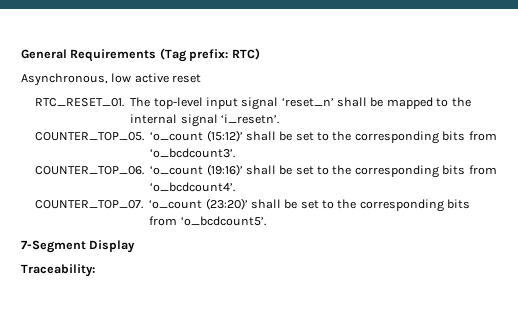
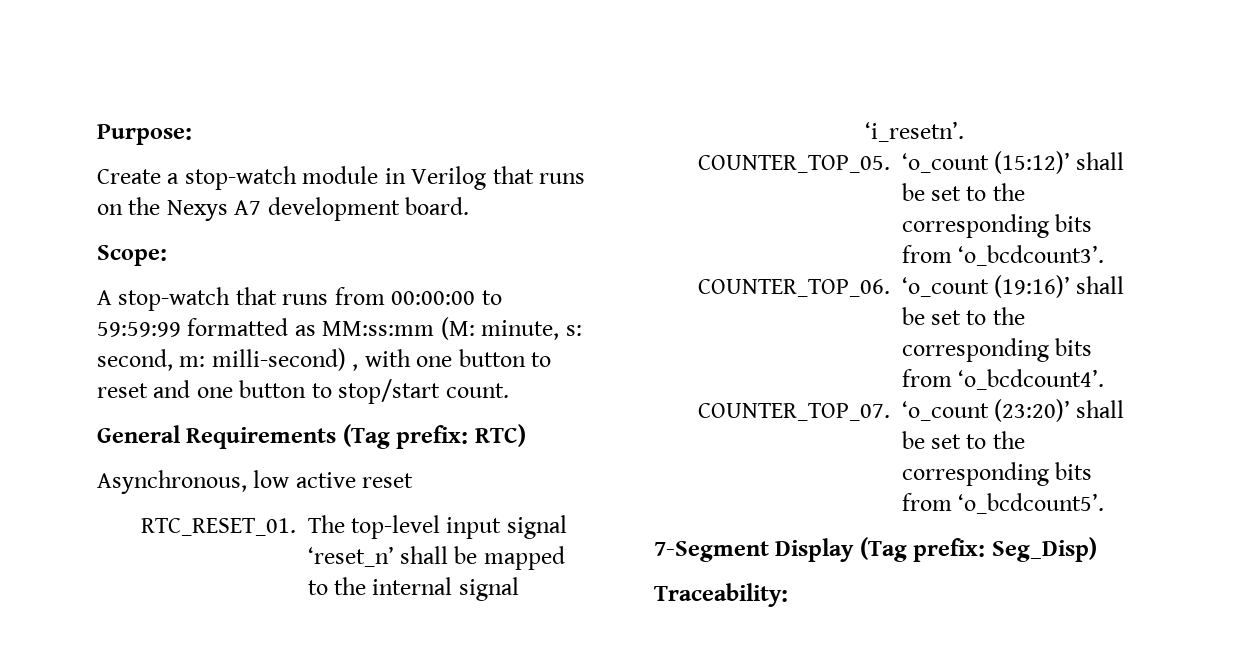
(21, 54) none -> [97,124,192,145] [97,166,586,190] [97,197,470,221] [97,245,167,266] [97,287,502,311] [97,317,582,340] [97,348,552,371] [97,379,509,404] Purpose: // Create a stop-watch module in Verilog that runs on the Nexys A7 development board. // Scope: // A stop-watch that runs from 00:00:00 to 59:59:99 formatted as MM:ss:mm (M: minute, s: second, m: milli-second) , with one button to reset and one button to stop/start count. //
(136, 246) none -> [859,537,1097,562] (Tag prefix: Seg_Disp)

